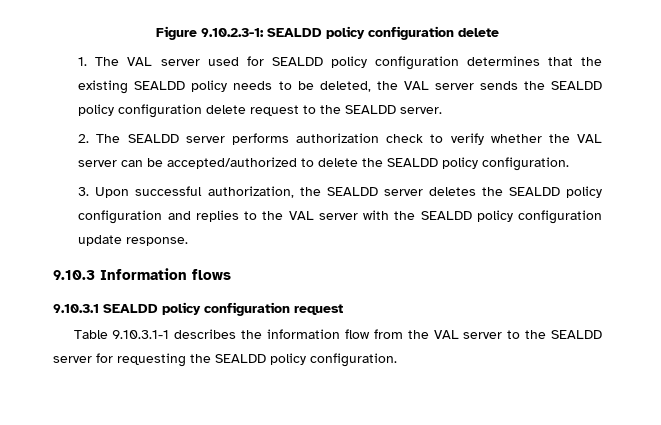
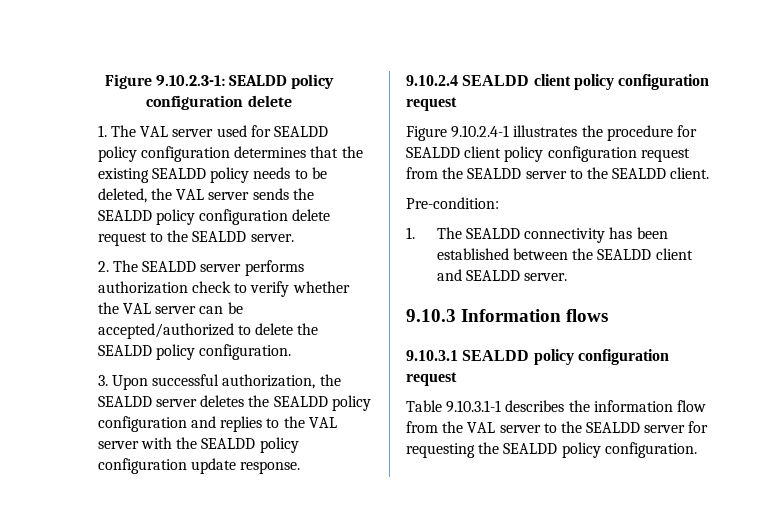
(189, 241) none -> [406,74,710,90] [406,97,457,111] [406,125,697,141] [406,146,690,162] [406,167,710,179] [406,197,499,209] [406,227,668,243] [436,248,693,260] [436,269,568,281] // 9.10.2.4 SEALDD client policy configuration request // Figure 9.10.2.4-1 illustrates the procedure for SEALDD client policy configuration request from the SEALDD server to the SEALDD client. // Pre-condition: // 1. The SEALDD connectivity has been established between the SEALDD client and SEALDD server.

